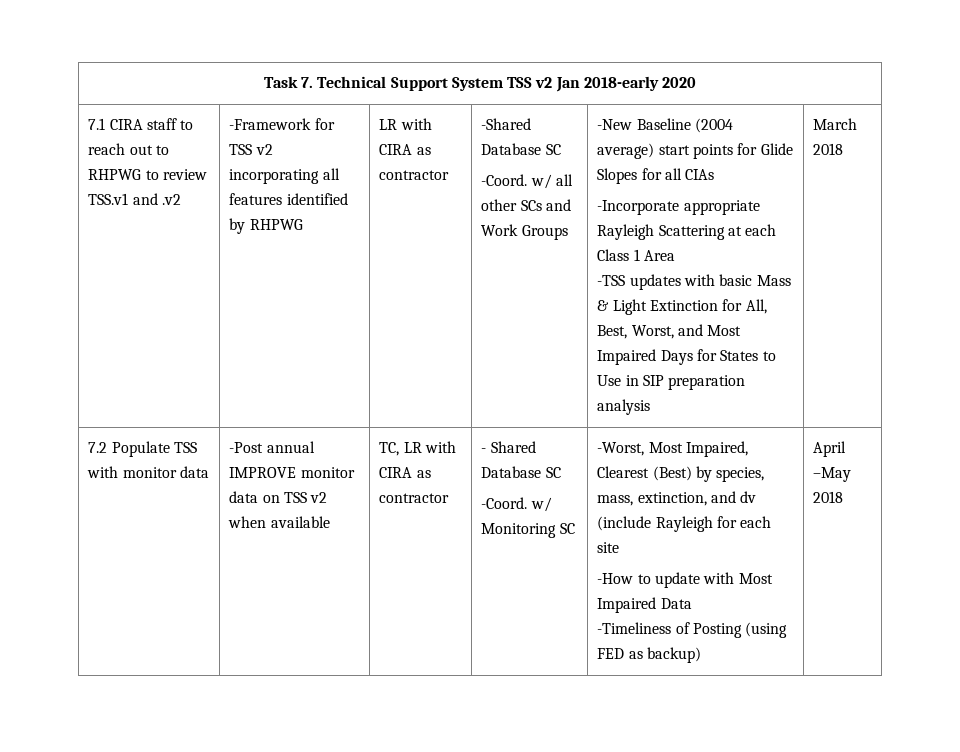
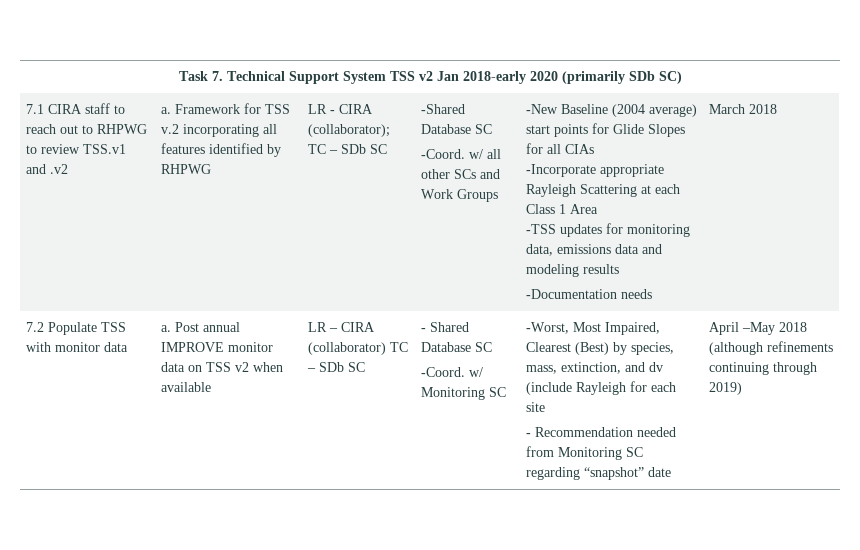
(697, 82) none -> [561,71,682,84] (primarily SDb SC)
[229,118,312,130] -Framework -> [161,104,241,114] a. Framework
[255,144,273,155] v2 -> [161,124,180,134] v.2
[400,118,432,130] [379,144,431,155] [379,170,450,180] with CIRA as contractor -> [330,104,374,114] [308,124,391,137] [308,144,388,154] - CIRA (collaborator); TC – SDb SC
[684,274,791,286] [597,299,767,315] [597,324,742,339] [597,349,776,365] [597,375,746,390] [597,399,651,415] with basic Mass & Light Extinction for All, Best, Worst, and Most Impaired Days for States to Use in SIP preparation analysis -> [606,223,691,237] [526,244,663,256] [526,264,620,277] [526,289,653,299] for monitoring data, emissions data and modeling results // -Documentation needs
[229,442,264,453] -Post -> [161,322,200,332] a. Post
[379,441,457,456] [379,467,431,478] [379,493,450,503] TC, LR with CIRA as contractor -> [308,322,376,332] [308,342,409,355] [307,362,366,372] LR – CIRA (collaborator) TC – SDb SC
[597,572,773,588] [597,597,692,613] [597,622,788,638] [597,647,702,663] [813,441,847,457] [813,467,852,482] [813,491,844,503] -How to update with Most Impaired Data // -Timeliness of Posting (using FED as backup) | April –May 2018 -> [526,427,677,437] [526,446,644,460] [526,467,672,480] [709,322,808,335] [709,341,834,355] [709,362,818,375] [709,382,743,395] - Recommendation needed from Monitoring SC regarding “snapshot” date | April –May 2018 (although refinements continuing through 2019)

